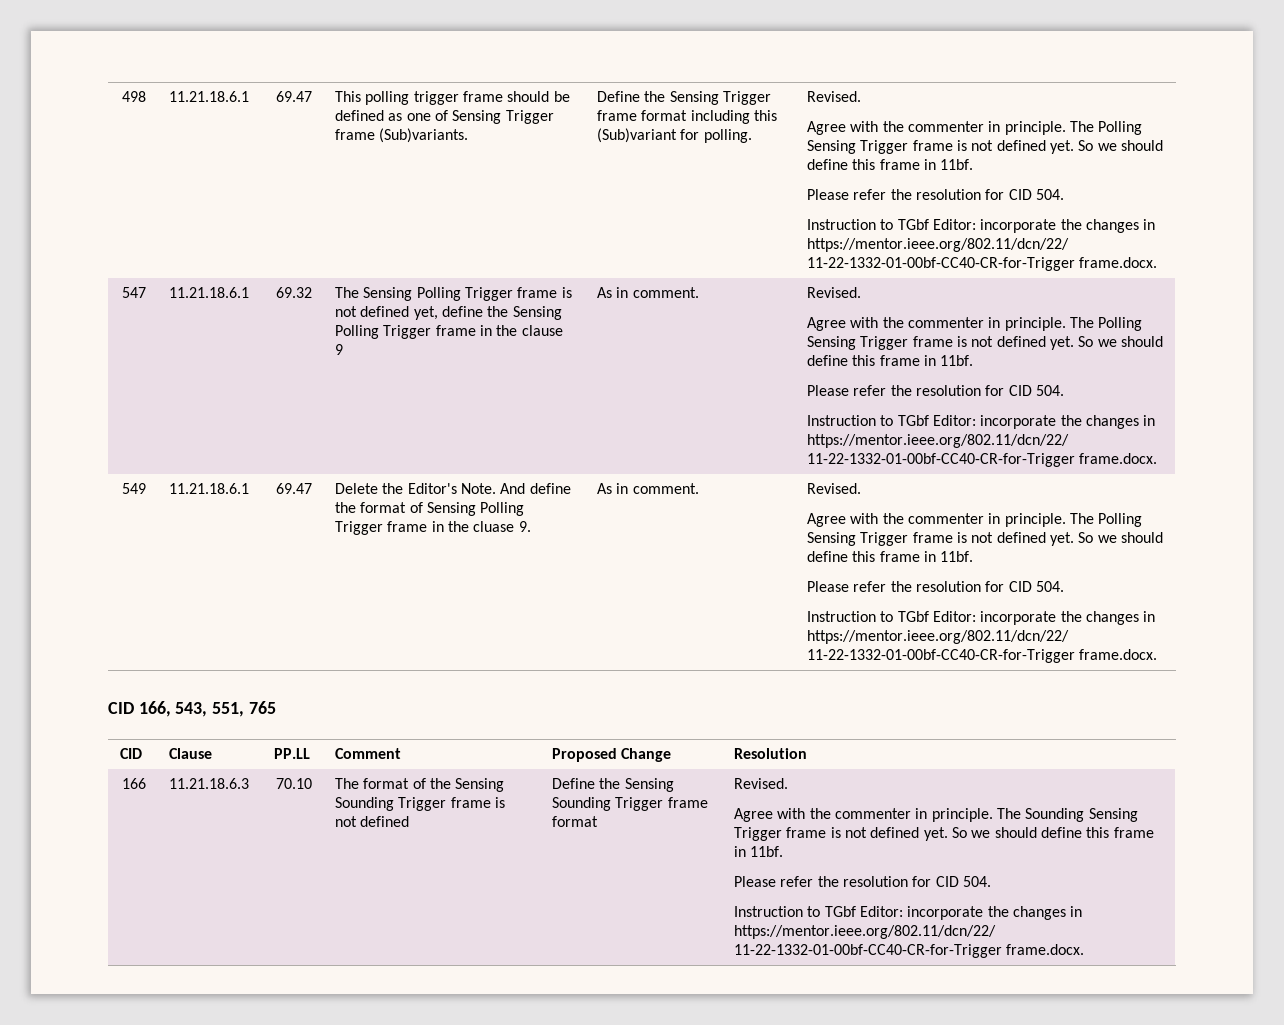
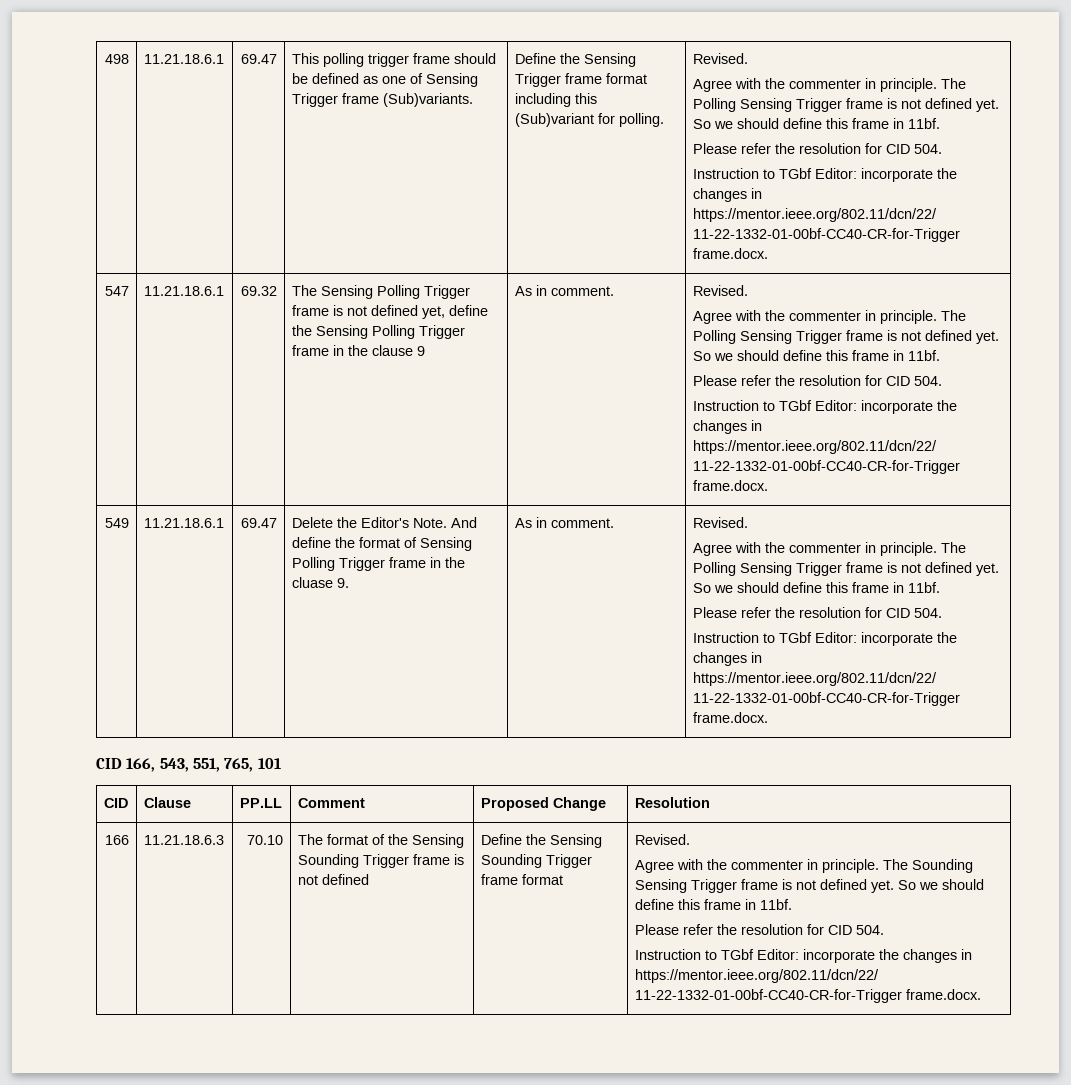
[248,701,276,714] 765 -> [224,758,281,772] 765, 101

